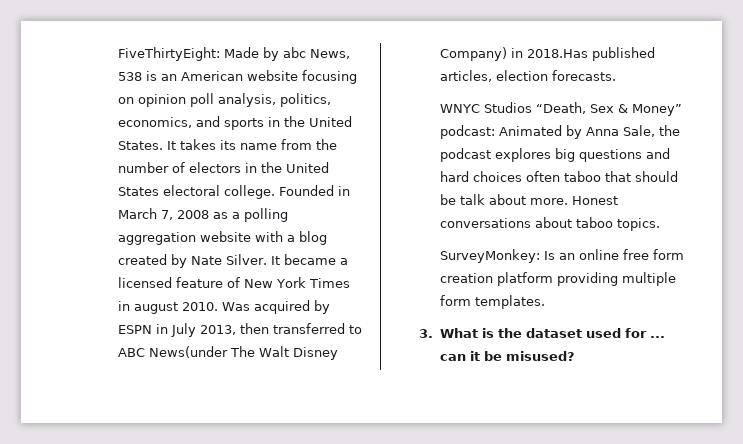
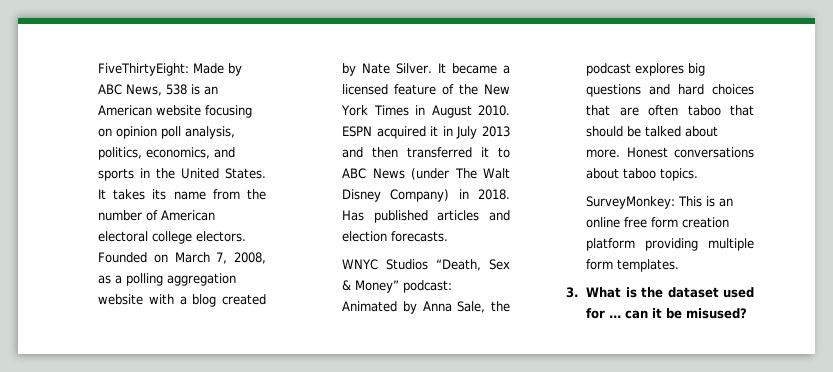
[283,47,307,58] abc -> [98,84,123,95] ABC
[189,162,330,173] [118,185,351,199] electors in the United States electoral college. Founded in -> [161,210,216,221] [98,231,247,244] [98,252,168,263] American electoral college electors. Founded on
[177,210,210,219] 2008 -> [234,252,266,264] 2008,
(241, 282) none -> [459,84,479,95] the
[134,300,331,314] [118,323,237,337] august 2010. Was acquired by ESPN in July 2013, -> [431,105,510,118] [342,126,510,139] [342,147,364,158] August 2010. ESPN acquired it in July 2013 and
(346, 328) none -> [481,147,490,157] it
[149,346,229,358] News(under -> [372,168,450,180] News (under
[527,47,656,61] [440,70,493,82] 2018.Has published articles, -> [478,189,510,200] [342,210,510,223] 2018. Has published articles and
(523, 176) none -> [586,105,639,116] that are
[460,194,486,205] talk -> [645,126,682,137] talked
[544,251,556,260] Is -> [678,196,716,207] This is

